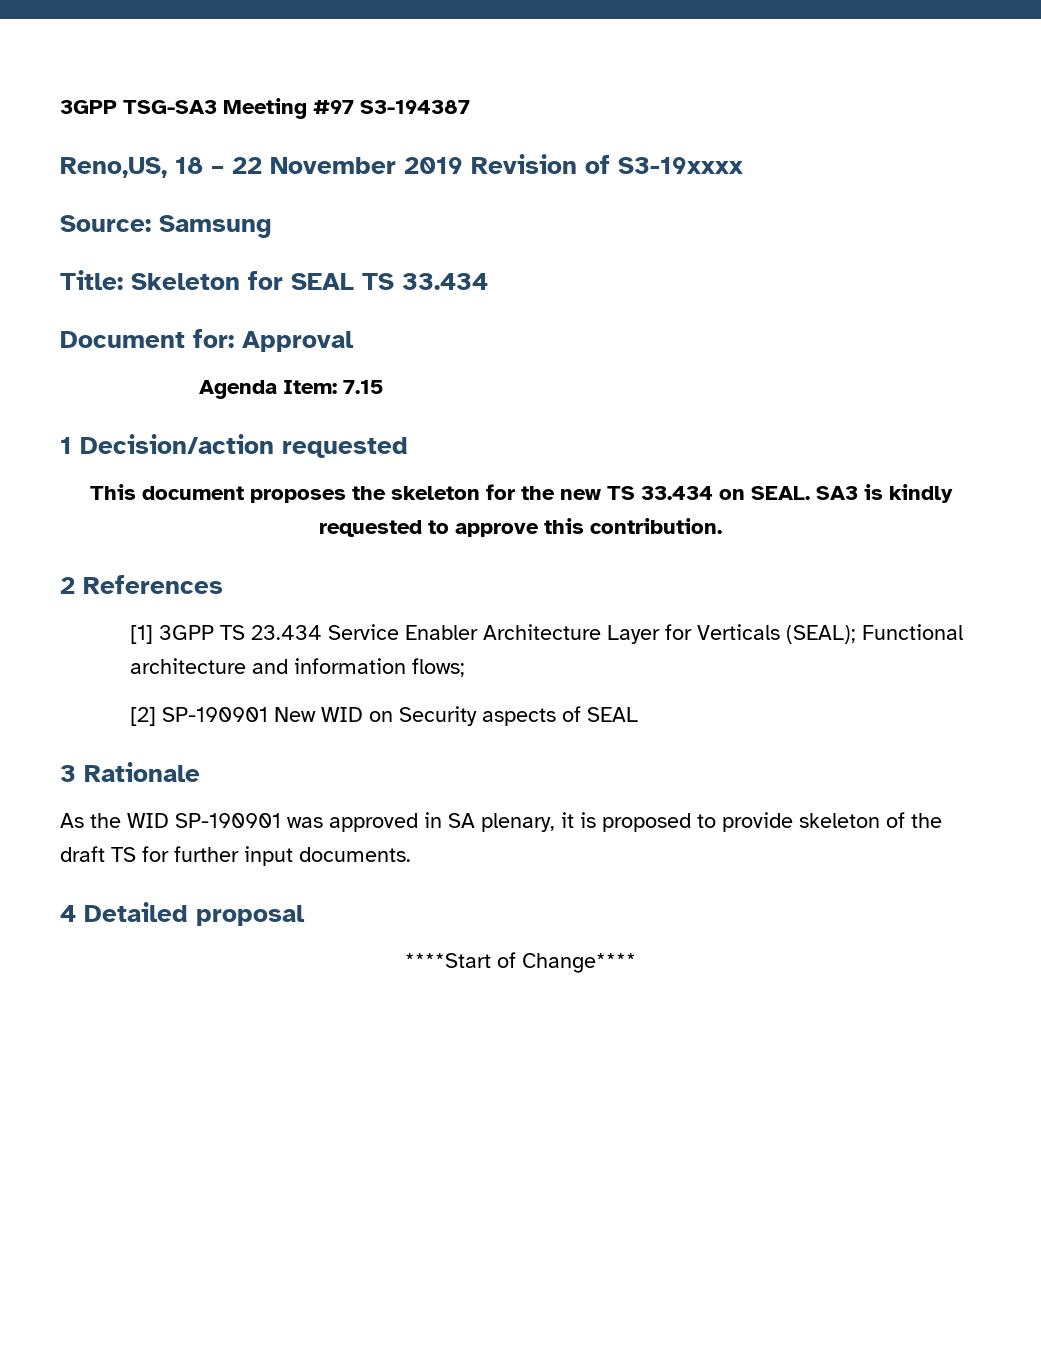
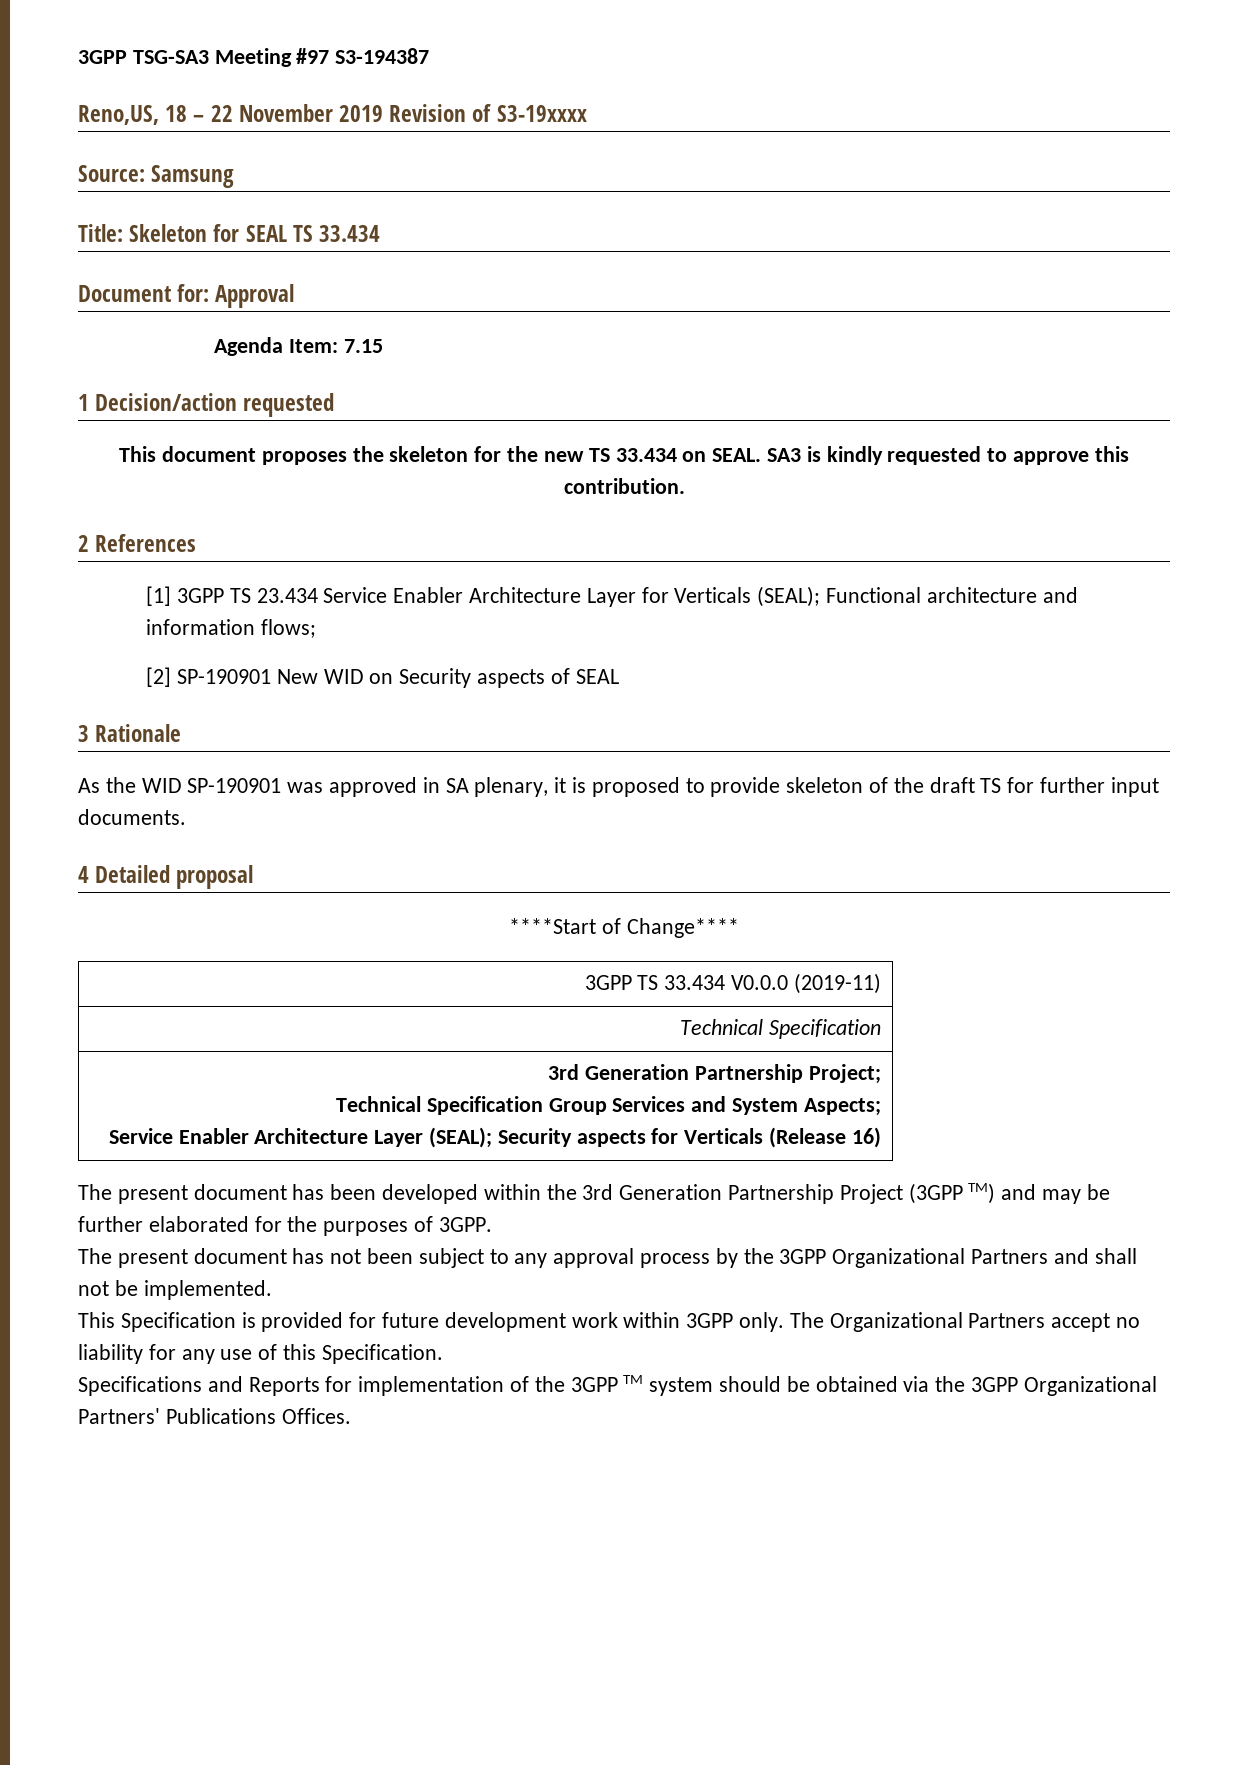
(636, 963) none -> [584,973,881,994] [680,1019,881,1039] [548,1064,881,1084] [336,1096,881,1116] [108,1127,881,1148] [78,1183,1110,1204] [78,1216,492,1236] [78,1248,1137,1268] [78,1280,272,1300] [78,1312,1141,1332] [78,1344,443,1364] [78,1375,1157,1396] [78,1408,351,1424] // 3GPP TS 33.434 V0.0.0 (2019-11) // Technical Specification // 3rd Generation Partnership Project; // Technical Specification Group Services and System Aspects; // Service Enabler Architecture Layer (SEAL); Security aspects for Verticals (Release 16) // The present document has been developed within the 3rd Generation Partnership Project (3GPP TM) and may be further elaborated for the purposes of 3GPP. // The present document has not been subject to any approval process by the 3GPP Organizational Partners and shall not be implemented. // This Specification is provided for future development work within 3GPP only. The Organizational Partners accept no liability for any use of this Specification. // Specifications and Reports for implementation of the 3GPP TM system should be obtained via the 3GPP Organizational Partners' Publications Offices.

